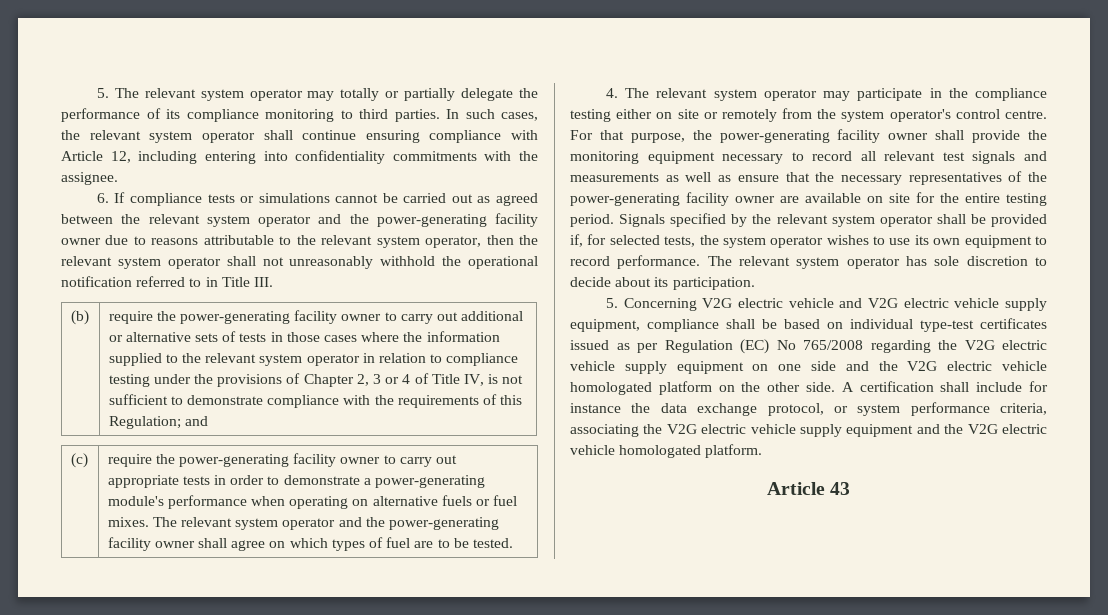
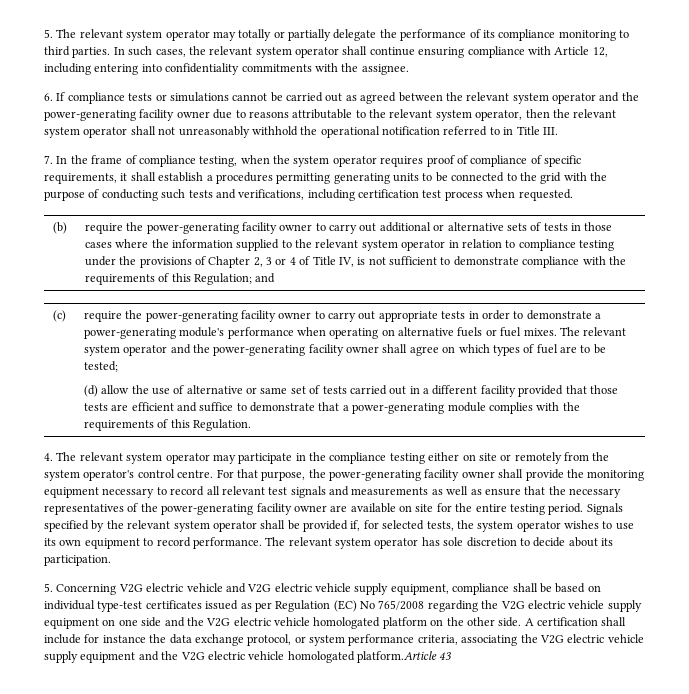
(273, 282) none -> [44,155,581,167] [44,172,607,184] [44,189,573,201] // 7. In the frame of compliance testing, when the system operator requires proof of compliance of specific requirements, it shall establish a procedures permitting generating units to be connected to the grid with the purpose of conducting such tests and verifications, including certification test process when requested.
[472,538,513,548] tested. -> [83,361,118,372] [83,385,618,397] [83,402,580,414] [83,419,251,431] tested; // (d) allow the use of alternative or same set of tests carried out in a different facility provided that those tests are efficient and suffice to demonstrate that a power-generating module complies with the requirements of this Regulation.
[705,444,763,458] [766,482,825,495] platform. // Article -> [357,651,437,663] platform.Article

